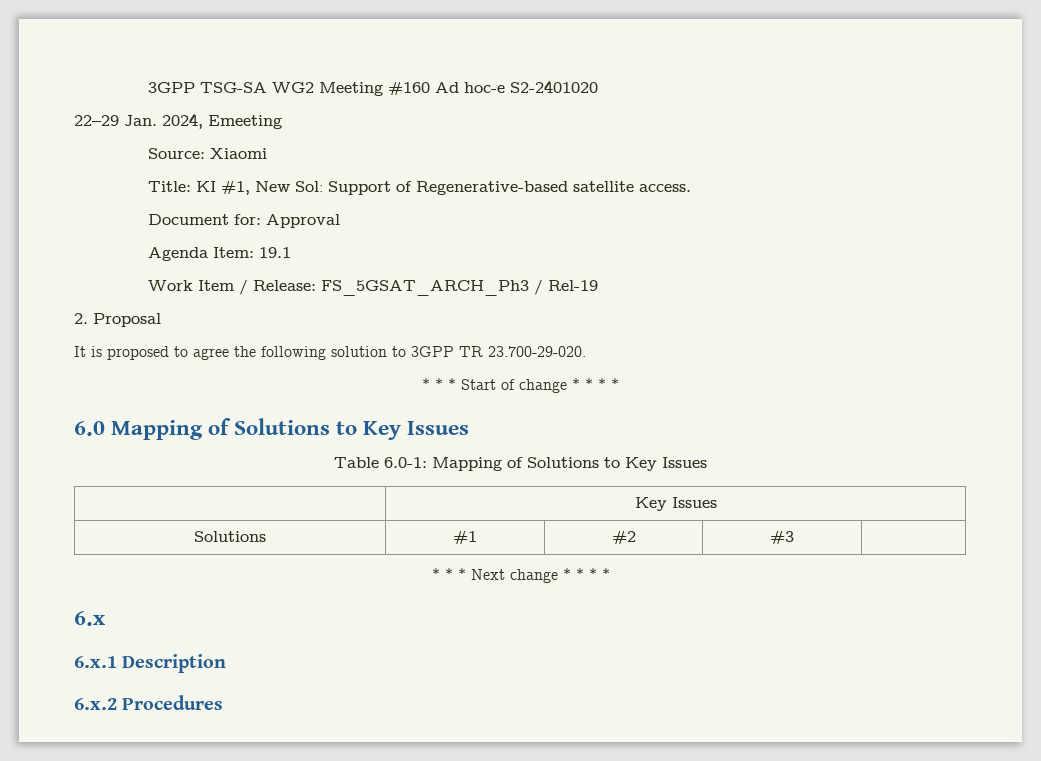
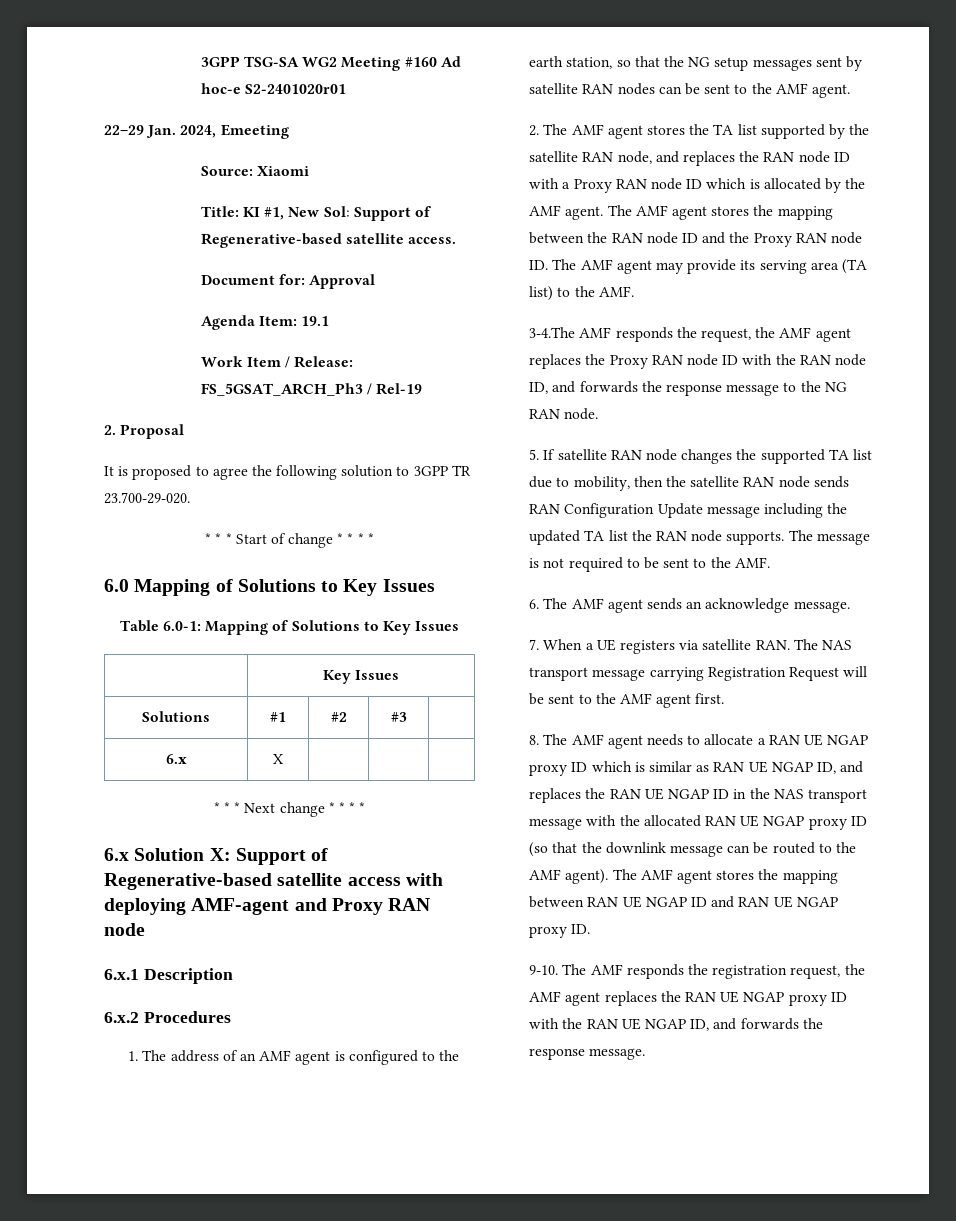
[510,80,599,93] S2-2401020 -> [245,84,347,94] S2-2401020r01
(794, 537) none -> [165,754,187,764] [273,754,283,764] // 6.x | X | | |
[74,654,227,673] [74,695,224,710] // 6.x.1 Description // 6.x.2 Procedures -> [134,848,329,865] [104,873,443,890] [104,898,431,915] [104,923,145,936] [104,968,233,984] [104,1011,231,1023] [128,1050,460,1065] [529,56,862,71] [529,83,850,98] [529,124,870,139] [529,151,850,166] [529,178,866,193] [529,205,833,220] [529,232,862,247] [529,259,867,274] [529,286,634,301] [529,327,851,342] [529,354,866,369] [529,381,847,396] [529,408,599,420] [529,449,872,464] [529,476,849,491] [529,503,848,518] [529,530,870,545] [529,557,770,572] [529,598,850,613] [529,639,852,654] [529,666,868,681] [529,693,725,708] [529,734,869,749] [529,761,864,776] [529,788,867,803] [529,815,867,830] [529,842,856,857] [529,869,838,884] [529,896,838,908] [529,924,591,938] [529,964,865,979] [529,991,847,1006] [529,1018,823,1031] [529,1048,646,1060] Solution X: Support of Regenerative-based satellite access with deploying AMF-agent and Proxy RAN node // 6.x.1 Description // 6.x.2 Procedures // 1. The address of an AMF agent is configured to the earth station, so that the NG setup messages sent by satellite RAN nodes can be sent to the AMF agent. // 2. The AMF agent stores the TA list supported by the satellite RAN node, and replaces the RAN node ID with a Proxy RAN node ID which is allocated by the AMF agent. The AMF agent stores the mapping between the RAN node ID and the Proxy RAN node ID. The AMF agent may provide its serving area (TA list) to the AMF. // 3-4.The AMF responds the request, the AMF agent replaces the Proxy RAN node ID with the RAN node ID, and forwards the response message to the NG RAN node. // 5. If satellite RAN node changes the supported TA list due to mobility, then the satellite RAN node sends RAN Configuration Update message including the updated TA list the RAN node supports. The message is not required to be sent to the AMF. // 6. The AMF agent sends an acknowledge message. // 7. When a UE registers via satellite RAN. The NAS transport message carrying Registration Request will be sent to the AMF agent first. // 8. The AMF agent needs to allocate a RAN UE NGAP proxy ID which is similar as RAN UE NGAP ID, and replaces the RAN UE NGAP ID in the NAS transport message with the allocated RAN UE NGAP proxy ID (so that the downlink message can be routed to the AMF agent). The AMF agent stores the mapping between RAN UE NGAP ID and RAN UE NGAP proxy ID. // 9-10. The AMF responds the registration request, the AMF agent replaces the RAN UE NGAP proxy ID with the RAN UE NGAP ID, and forwards the response message.

